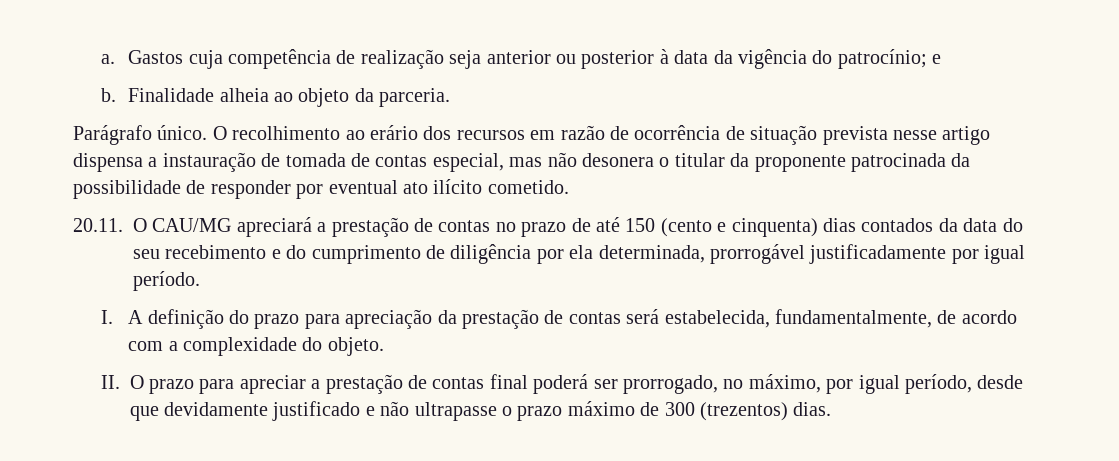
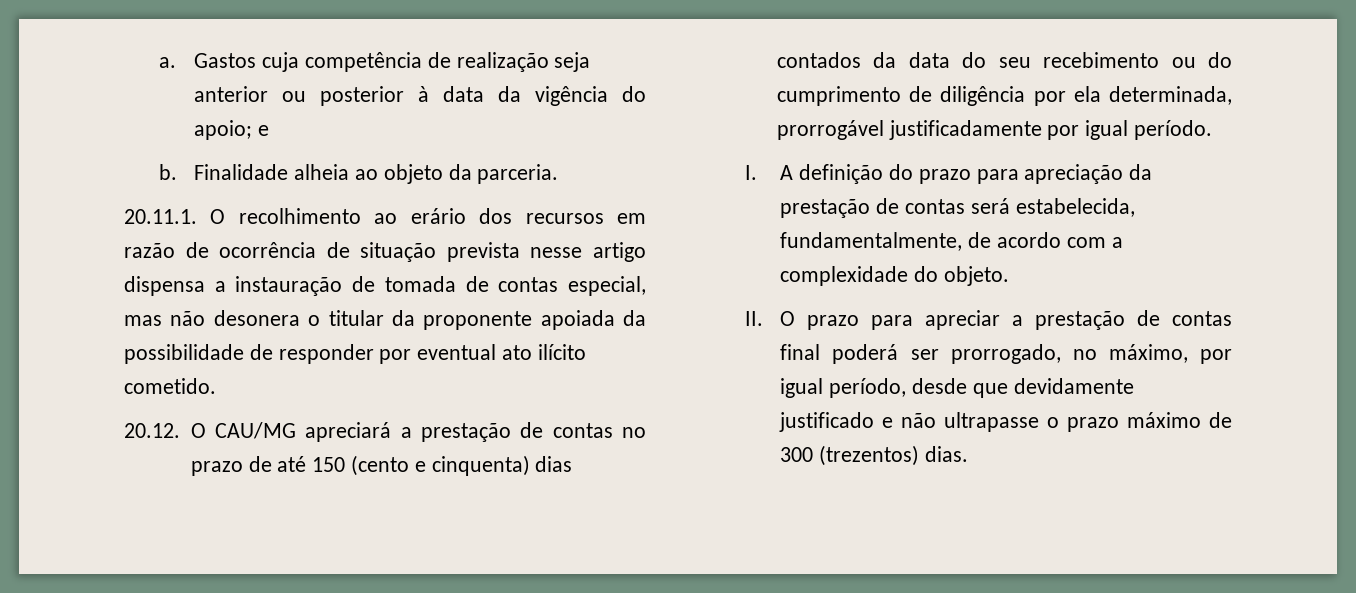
[837,49,927,69] patrocínio; -> [194,120,253,140] apoio;
[73,125,208,145] Parágrafo único. -> [124,209,197,224] 20.11.1.
[850,153,946,172] patrocinada -> [540,310,615,330] apoiada
[73,218,123,232] 20.11. -> [124,423,180,438] 20.12.
[271,249,281,259] e -> [1171,57,1196,68] ou

